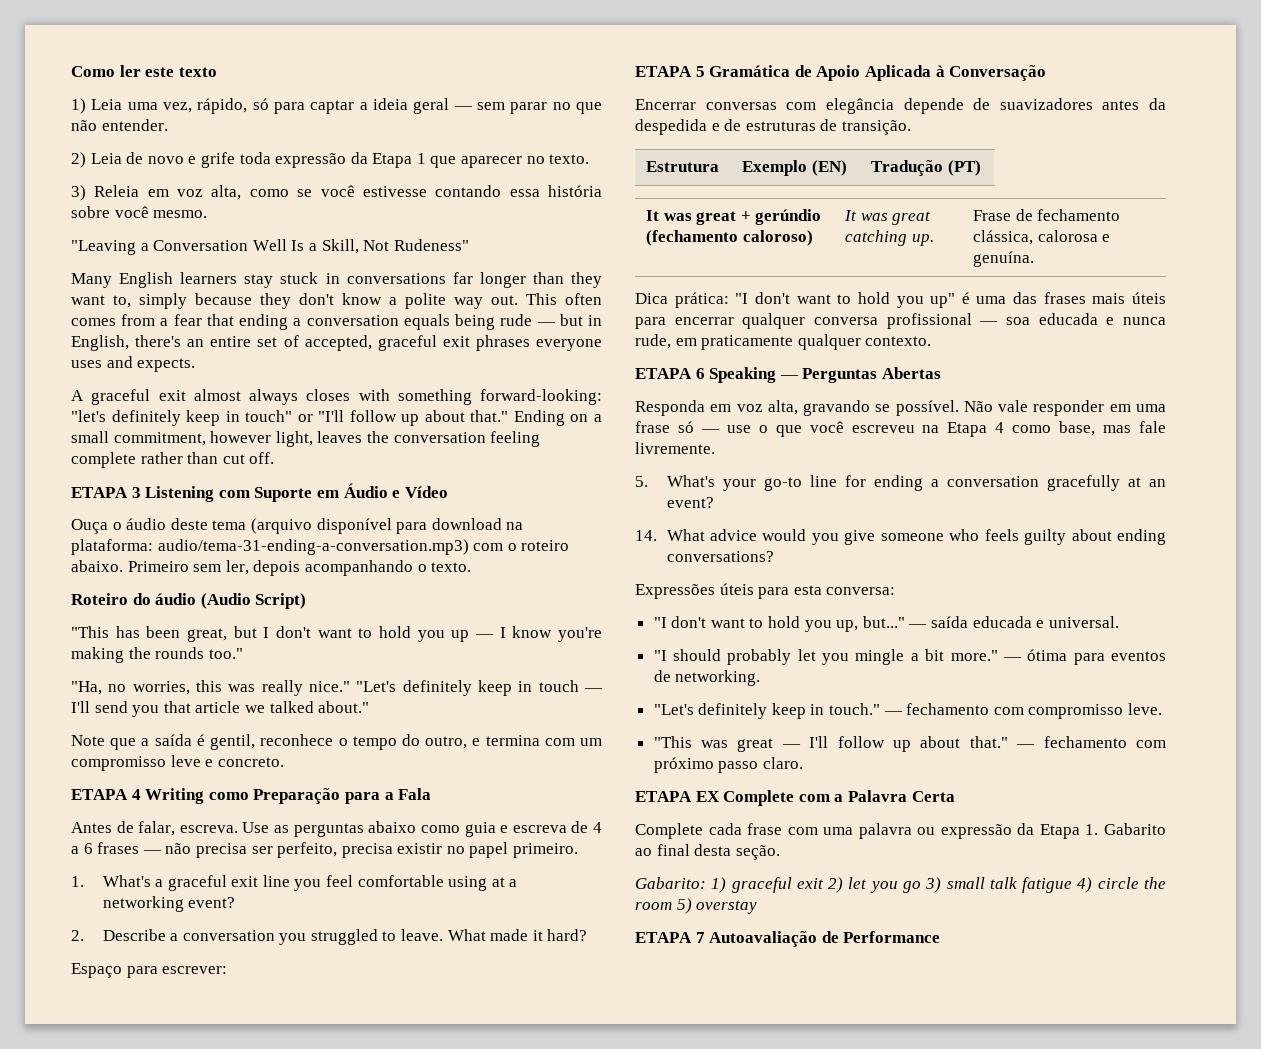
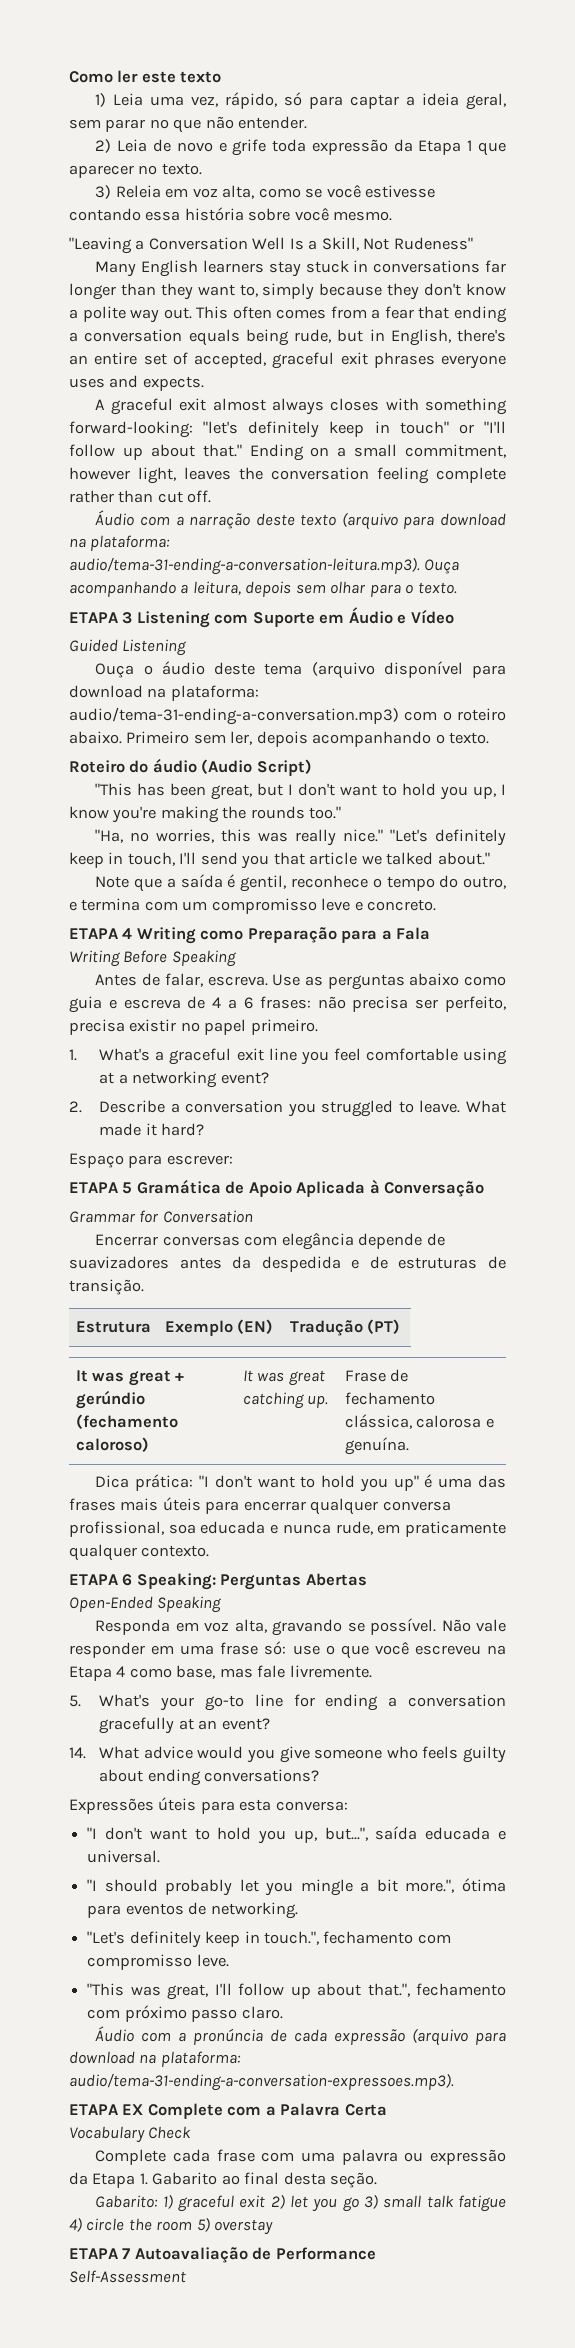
[413,98,473,114] geral — -> [466,93,506,110] geral,
[500,314,556,326] rude — -> [294,329,331,343] rude,
(275, 458) none -> [95,510,507,530] [69,535,171,551] [69,557,460,575] [69,581,457,597] // Áudio com a narração deste texto (arquivo para download na plataforma: audio/tema-31-ending-a-conversation-leitura.mp3). Ouça acompanhando a leitura, depois sem olhar para o texto.
(448, 492) none -> [69,639,187,656] // Guided Listening
[451,630,495,642] up — -> [473,786,497,799] up,
[538,680,603,692] touch — -> [127,852,175,866] touch,
(432, 794) none -> [69,950,236,967] // Writing Before Speaking
[97,842,162,854] frases — -> [259,996,311,1009] frases:
(1047, 73) none -> [69,1210,253,1223] // Grammar for Conversation
[886,313,999,329] profissional — -> [69,1521,164,1537] profissional,
[709,367,799,383] Speaking — -> [136,1573,216,1590] Speaking:
(941, 373) none -> [69,1596,222,1613] // Open-Ended Speaking
[677,421,720,433] só — -> [264,1641,287,1655] só:
[862,616,928,628] but..." — -> [324,1827,368,1841] but...",
[950,650,1022,661] more." — -> [405,1879,455,1893] more.",
[829,703,903,715] touch." — -> [263,1931,319,1945] touch.",
[737,738,801,752] great — -> [167,1984,209,2000] great,
[969,736,1036,748] that." — -> [367,1983,410,1997] that.",
(803, 763) none -> [95,2026,507,2046] [69,2051,241,2067] [69,2073,454,2091] // Áudio com a pronúncia de cada expressão (arquivo para download na plataforma: audio/tema-31-ending-a-conversation-expressoes.mp3).
(955, 796) none -> [69,2126,192,2143] // Vocabulary Check
(941, 937) none -> [69,2270,186,2283] // Self-Assessment

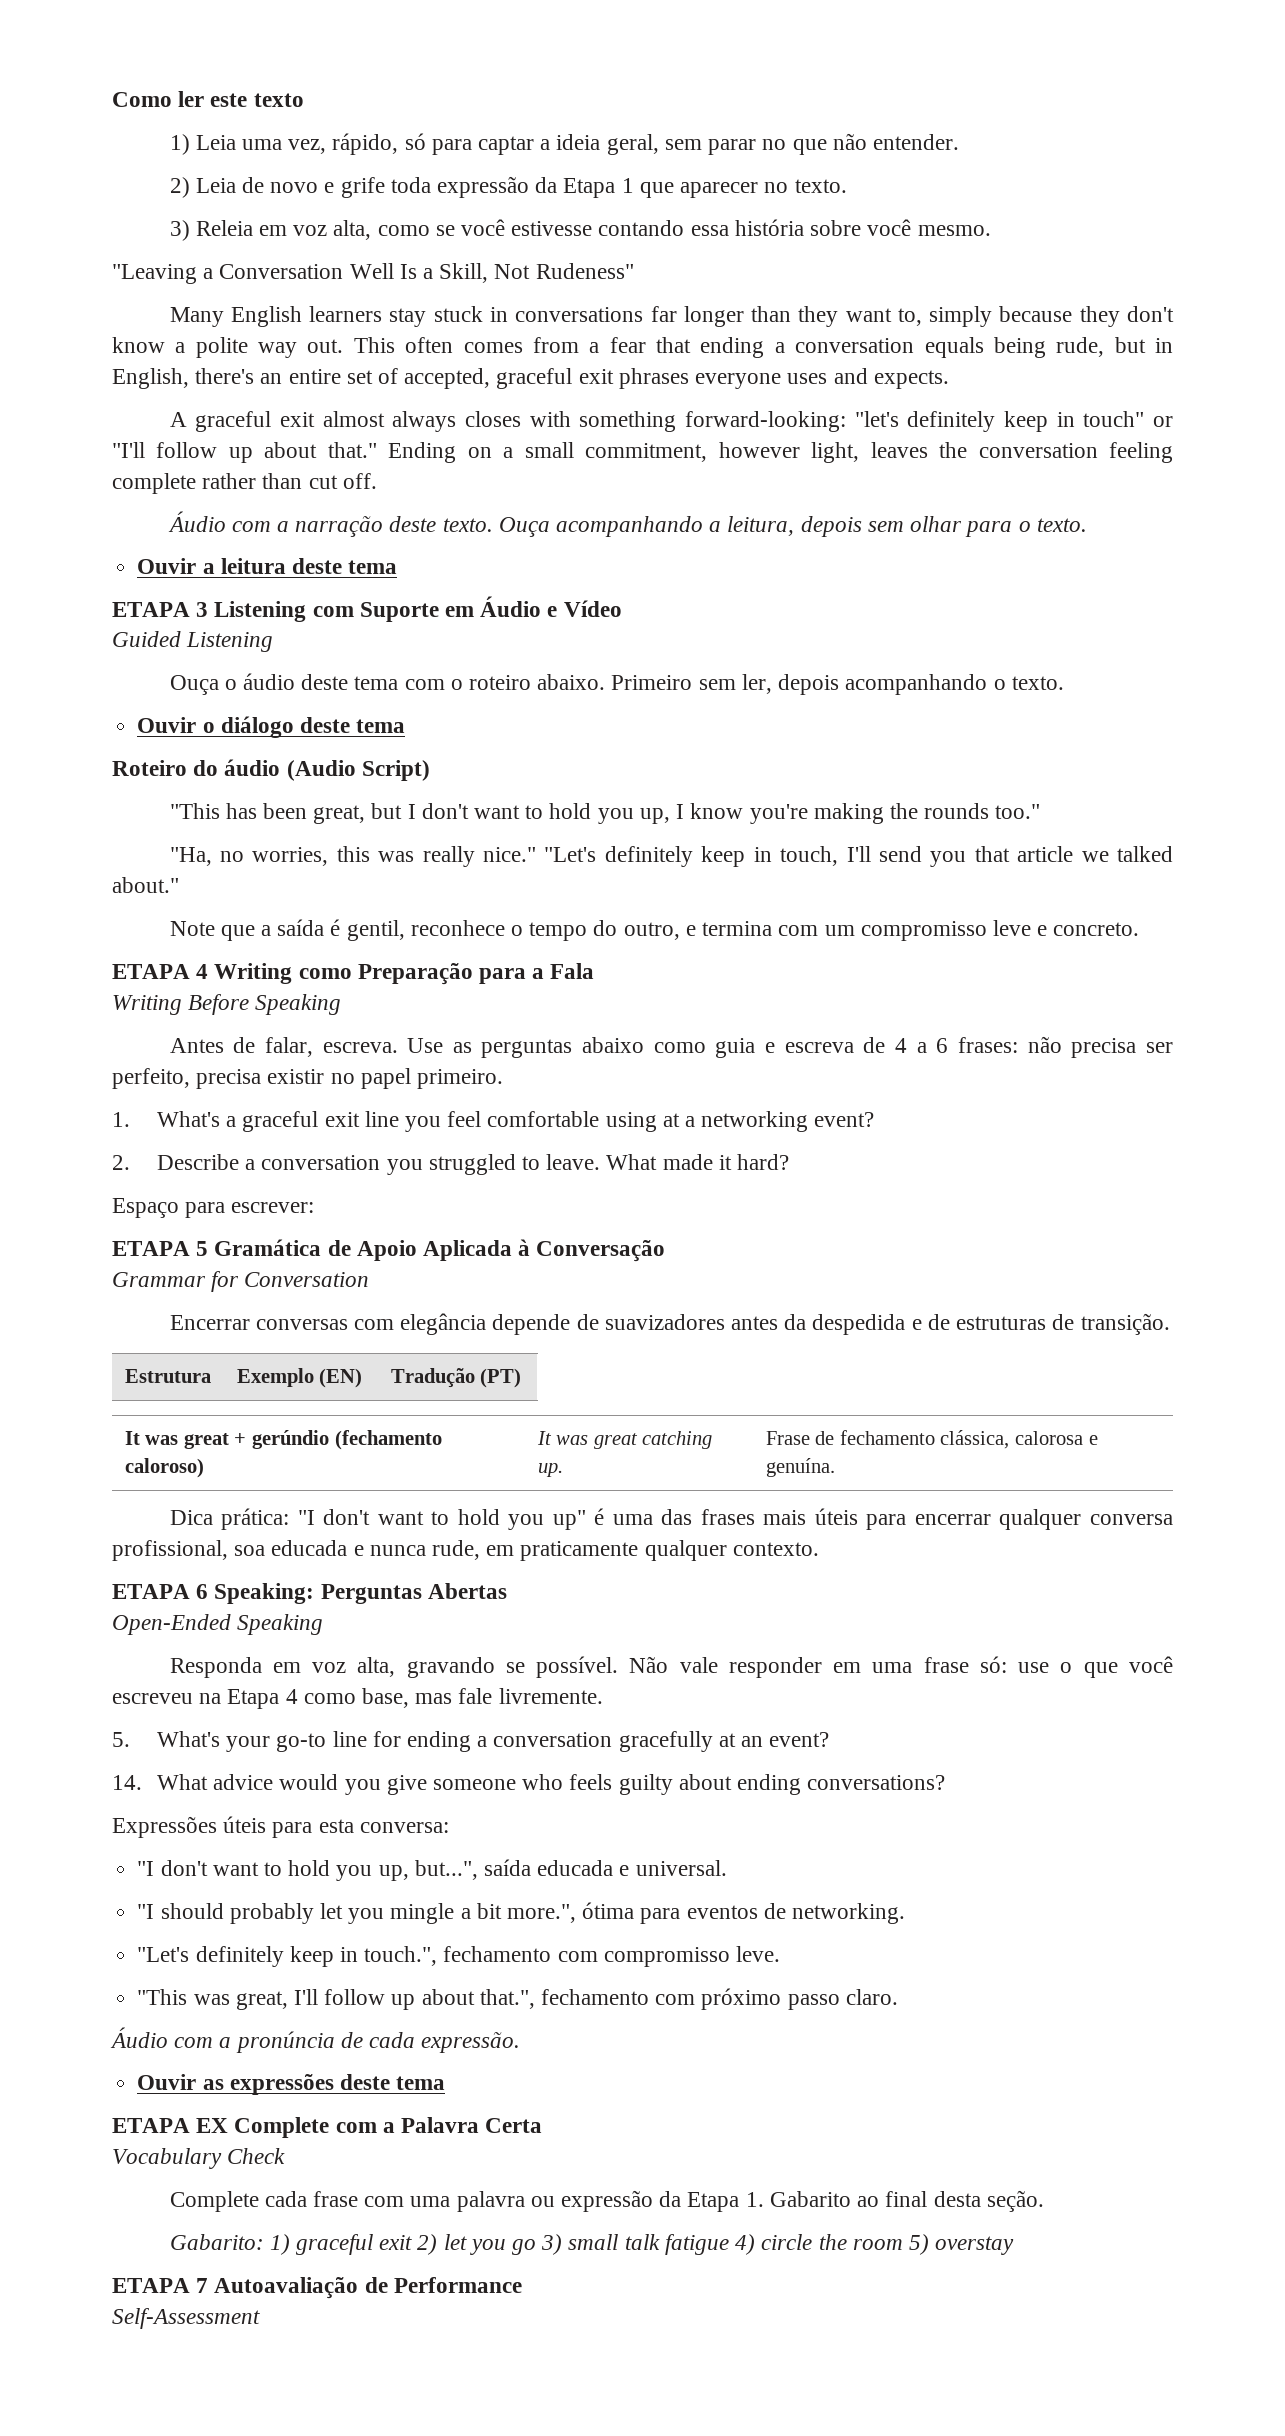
[300,512,507,530] [69,535,171,551] [69,557,420,575] texto (arquivo para download na plataforma: audio/tema-31-ending-a-conversation-leitura.mp3). -> [442,518,493,532] texto.
(457, 588) none -> [137,558,398,574] // Ouvir a leitura deste tema
[311,661,507,679] [69,685,259,701] [69,707,399,725] (arquivo disponível para download na plataforma: audio/tema-31-ending-a-conversation.mp3) -> (399, 683) none
(490, 738) none -> [137,716,406,738] // Ouvir o diálogo deste tema
[334,2028,507,2046] [69,2051,241,2067] [69,2073,454,2091] expressão (arquivo para download na plataforma: audio/tema-31-ending-a-conversation-expressoes.mp3). -> [421,2032,521,2053] [137,2074,446,2095] expressão. // Ouvir as expressões deste tema

